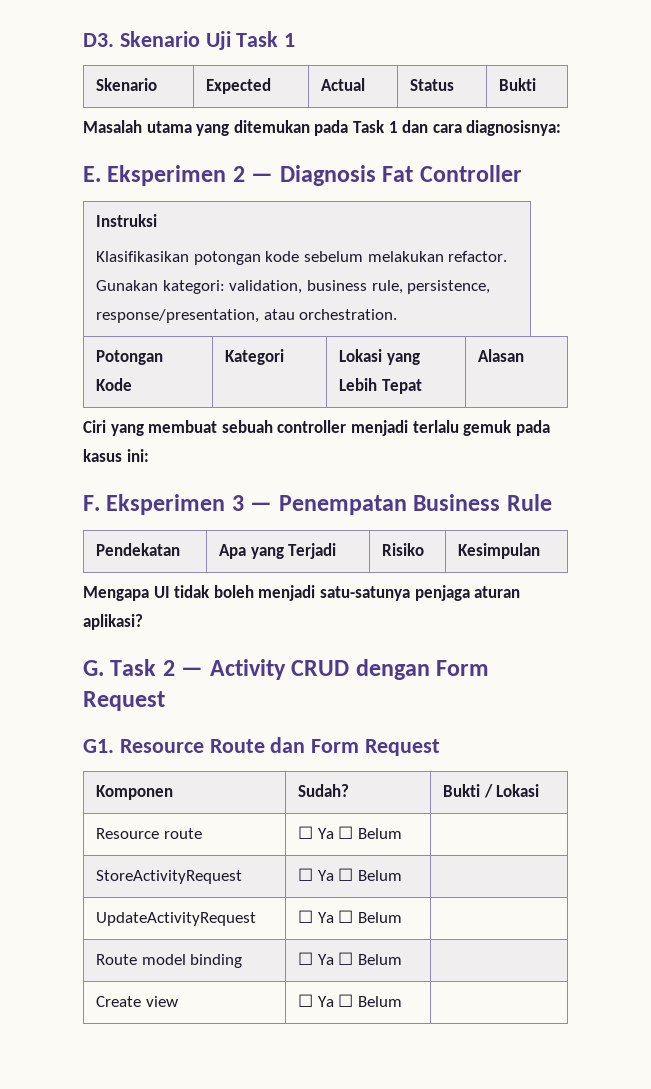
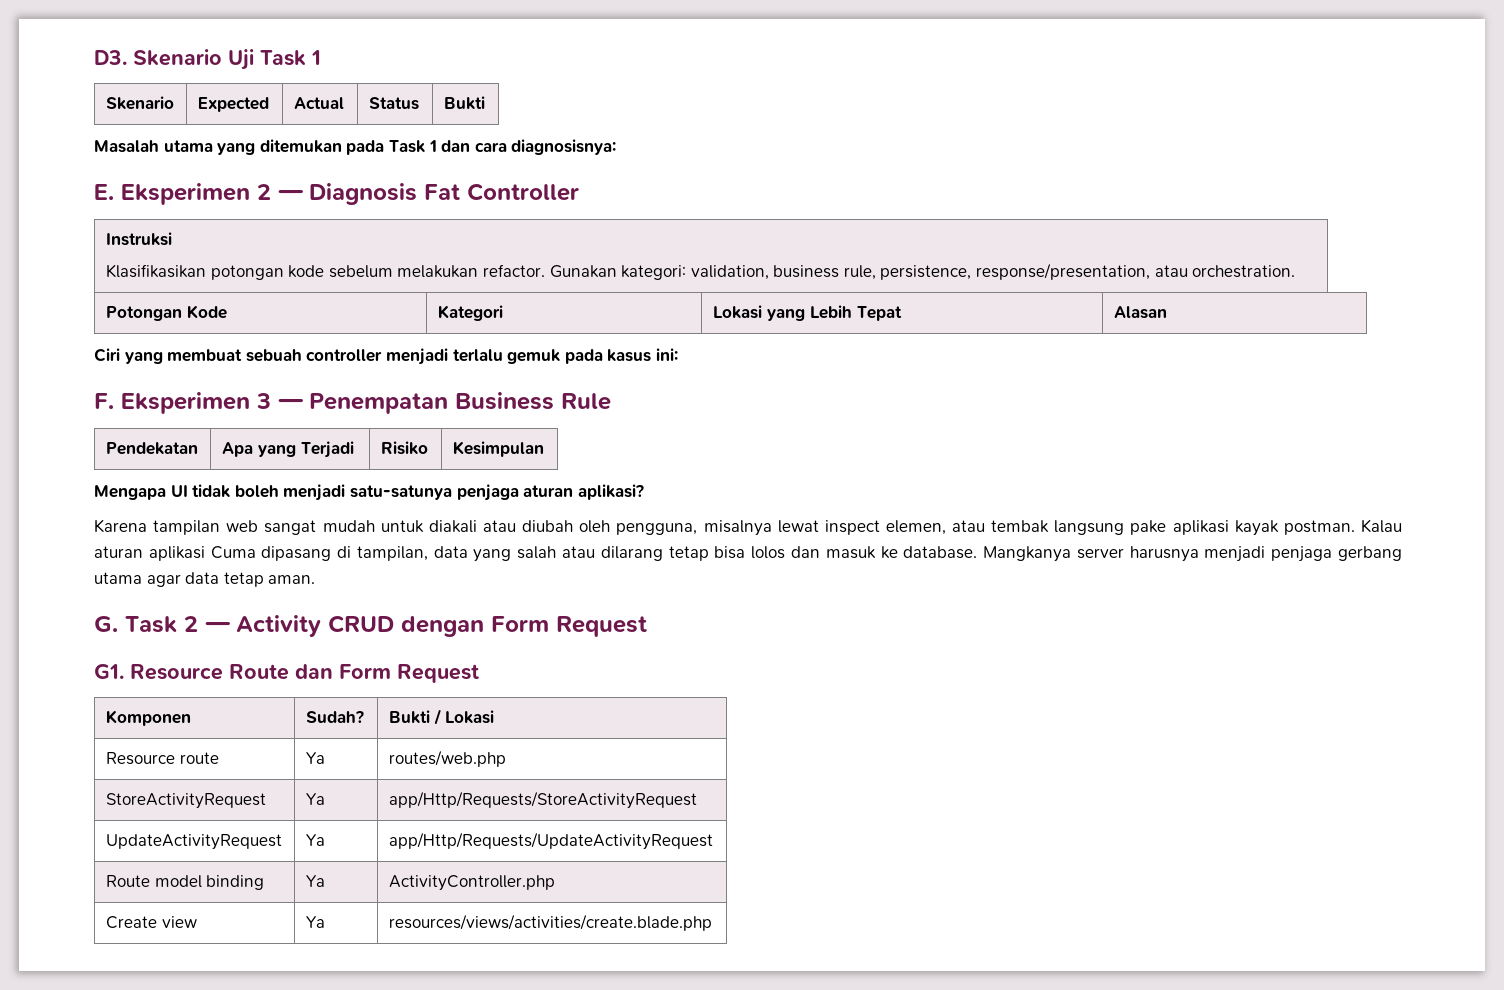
(143, 622) none -> [94,519,1403,536] [94,546,1402,562] [94,572,316,587] // Karena tampilan web sangat mudah untuk diakali atau diubah oleh pengguna, misalnya lewat inspect elemen, atau tembak langsung pake aplikasi kayak postman. Kalau aturan aplikasi Cuma dipasang di tampilan, data yang salah atau dilarang tetap bisa lolos dan masuk ke database. Mangkanya server harusnya menjadi penjaga gerbang utama agar data tetap aman.
[298,826,403,839] ☐ Ya ☐ Belum | -> [305,752,325,764] [388,750,506,767] Ya | routes/web.php
[298,868,403,881] ☐ Ya ☐ Belum | -> [305,793,325,805] [388,791,697,809] Ya | app/Http/Requests/StoreActivityRequest
[298,910,403,923] ☐ Ya ☐ Belum | -> [305,834,325,846] [388,832,713,850] Ya | app/Http/Requests/UpdateActivityRequest
[298,952,403,965] ☐ Ya ☐ Belum | -> [305,875,325,887] [388,875,555,891] Ya | ActivityController.php
[298,994,403,1007] ☐ Ya ☐ Belum | -> [305,916,325,928] [388,914,712,931] Ya | resources/views/activities/create.blade.php

